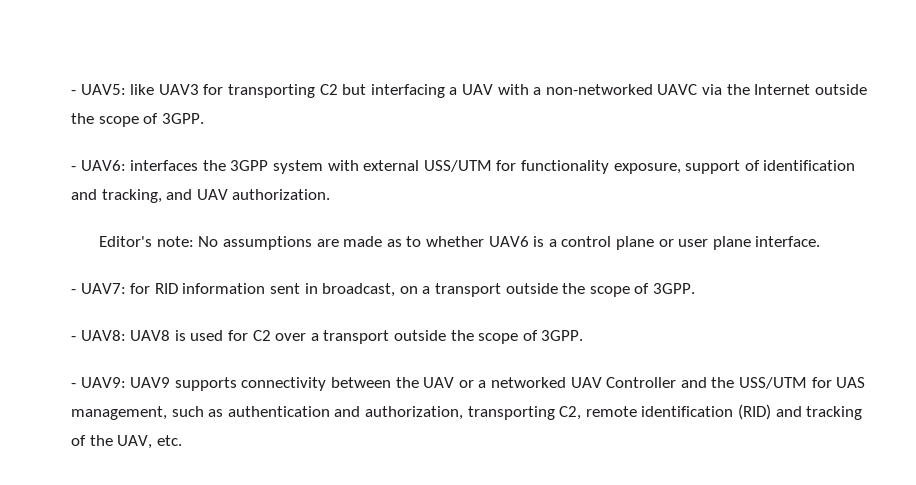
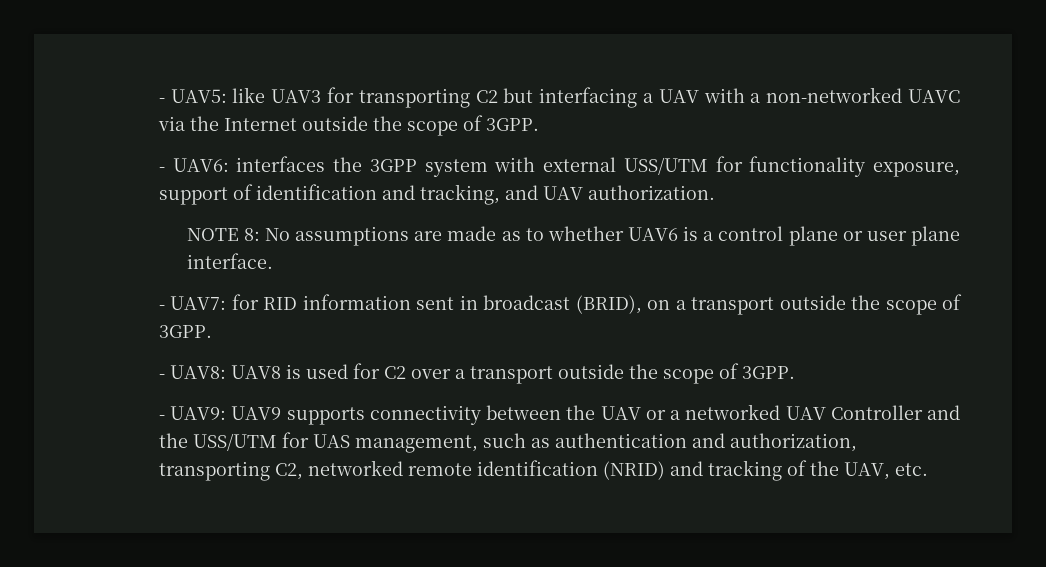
[99,236,194,247] Editor's note: -> [186,228,260,241] NOTE 8:
[322,283,396,297] broadcast, -> [483,295,642,314] broadcast (BRID),
(582, 413) none -> [307,460,403,476] networked
[738,404,772,420] (RID) -> [602,461,665,480] (NRID)

